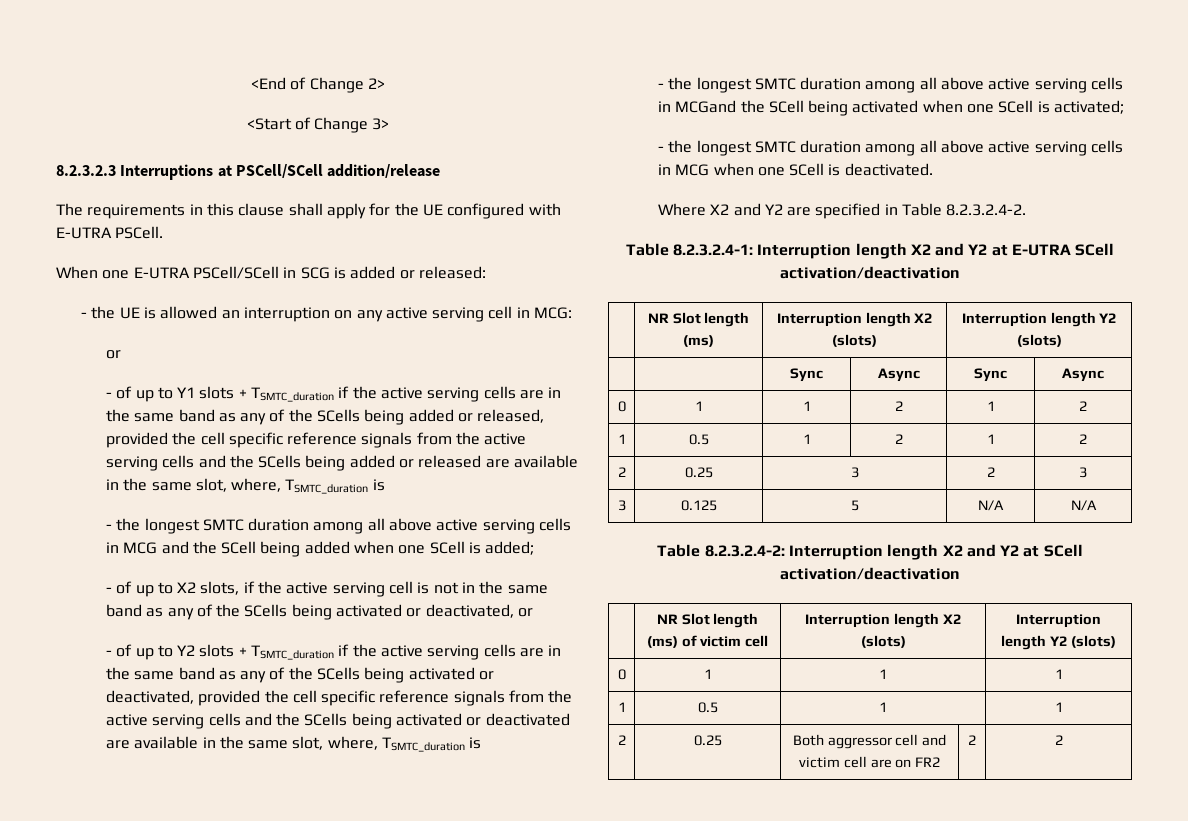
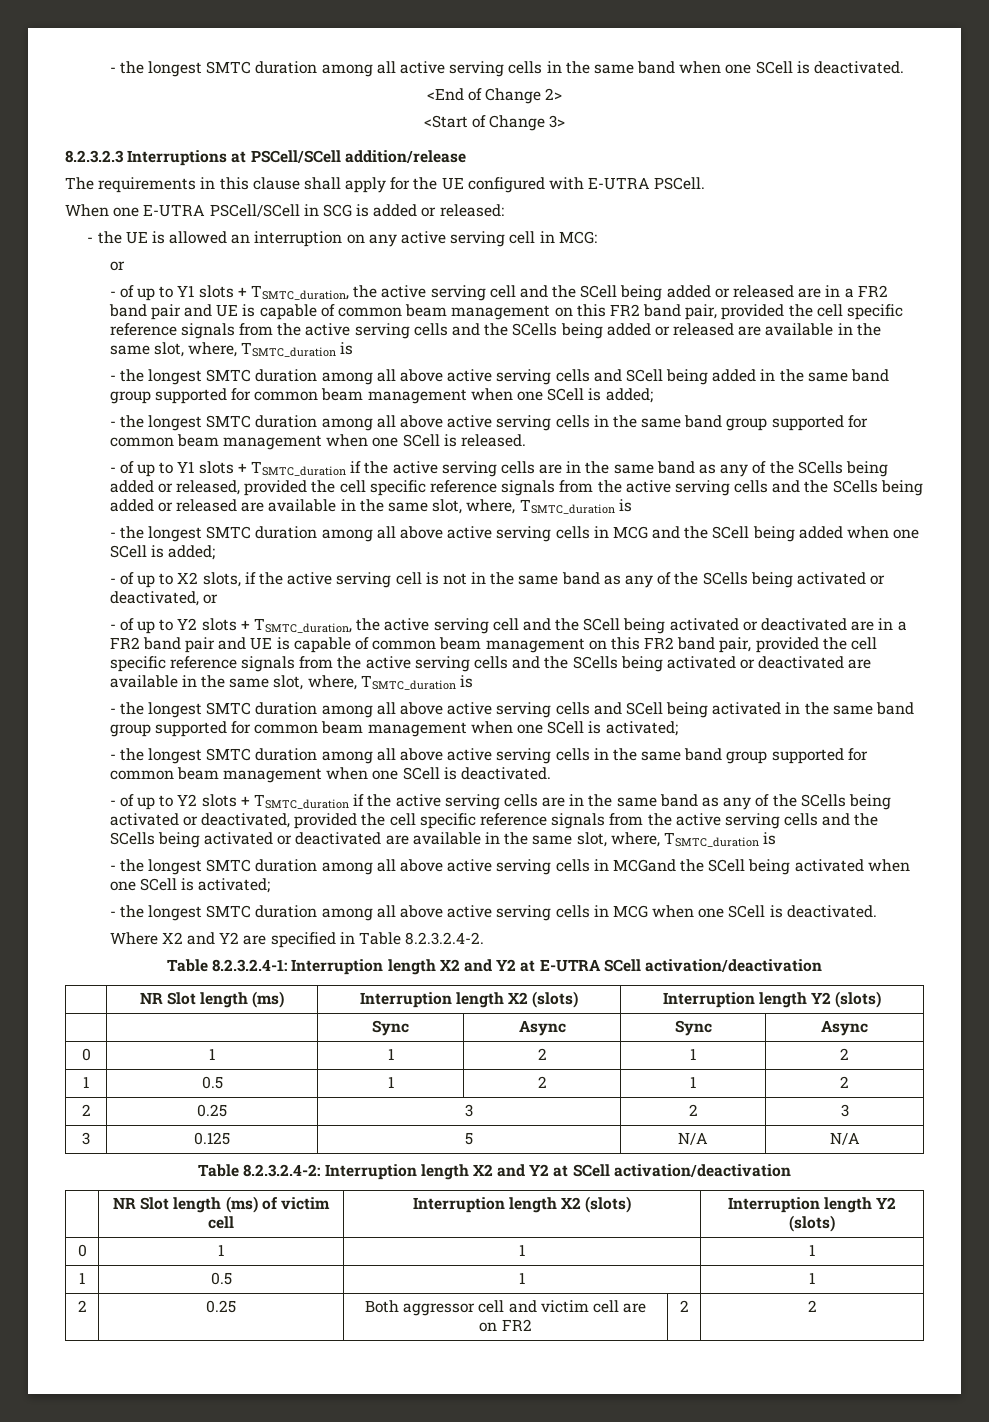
(251, 83) none -> [109,61,905,77] - the longest SMTC duration among all active serving cells in the same band when one SCell is deactivated. //
(121, 354) none -> [109,285,888,301] [108,304,904,320] [109,323,881,339] [109,342,354,357] [109,369,890,385] [109,388,653,404] [109,415,868,431] [109,434,527,450] // - of up to Y1 slots + TSMTC_duration, the active serving cell and the SCell being added or released are in a FR2 band pair and UE is capable of common beam management on this FR2 band pair, provided the cell specific reference signals from the active serving cells and the SCells being added or released are available in the same slot, where, TSMTC_duration is // - the longest SMTC duration among all above active serving cells and SCell being added in the same band group supported for common beam management when one SCell is added; // - the longest SMTC duration among all above active serving cells in the same band group supported for common beam management when one SCell is released.
(534, 612) none -> [109,618,907,634] [109,637,878,653] [109,656,872,672] [109,675,474,690] [109,702,915,718] [109,721,678,737] [109,748,868,764] [109,767,552,783] // - of up to Y2 slots + TSMTC_duration, the active serving cell and the SCell being activated or deactivated are in a FR2 band pair and UE is capable of common beam management on this FR2 band pair, provided the cell specific reference signals from the active serving cells and the SCells being activated or deactivated are available in the same slot, where, TSMTC_duration is // - the longest SMTC duration among all above active serving cells and SCell being activated in the same band group supported for common beam management when one SCell is activated; // - the longest SMTC duration among all above active serving cells in the same band group supported for common beam management when one SCell is deactivated.

